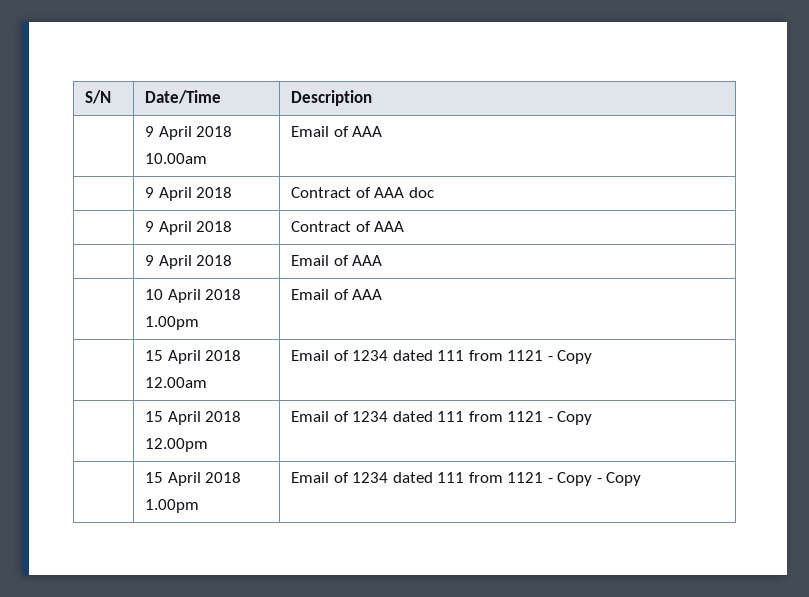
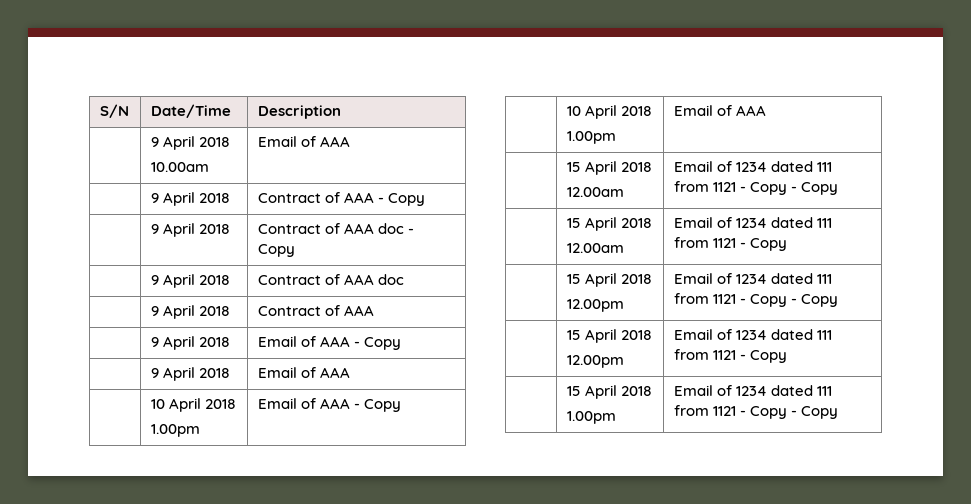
(383, 131) none -> [150,192,231,206] [257,192,426,206] [150,223,231,237] [257,223,415,234] [257,244,295,257] // | 9 April 2018 | Contract of AAA - Copy // | 9 April 2018 | Contract of AAA doc - Copy
(383, 260) none -> [354,337,402,350] [150,367,231,381] [257,367,351,378] [150,398,237,412] [150,424,200,437] [257,398,402,412] - Copy // | 9 April 2018 | Email of AAA // | 10 April 2018 // 1.00pm | Email of AAA - Copy
(593, 357) none -> [791,182,839,195] [566,217,653,231] [566,243,624,253] [673,217,833,228] [673,237,788,251] [566,273,653,287] [566,299,624,312] [673,273,833,284] [673,293,839,307] - Copy // | 15 April 2018 // 12.00am | Email of 1234 dated 111 from 1121 - Copy // | 15 April 2018 // 12.00pm | Email of 1234 dated 111 from 1121 - Copy - Copy

